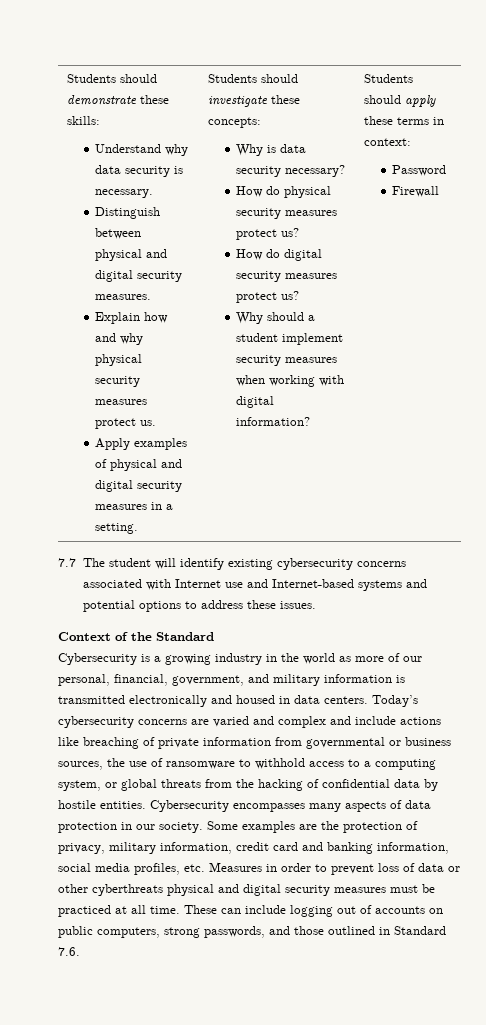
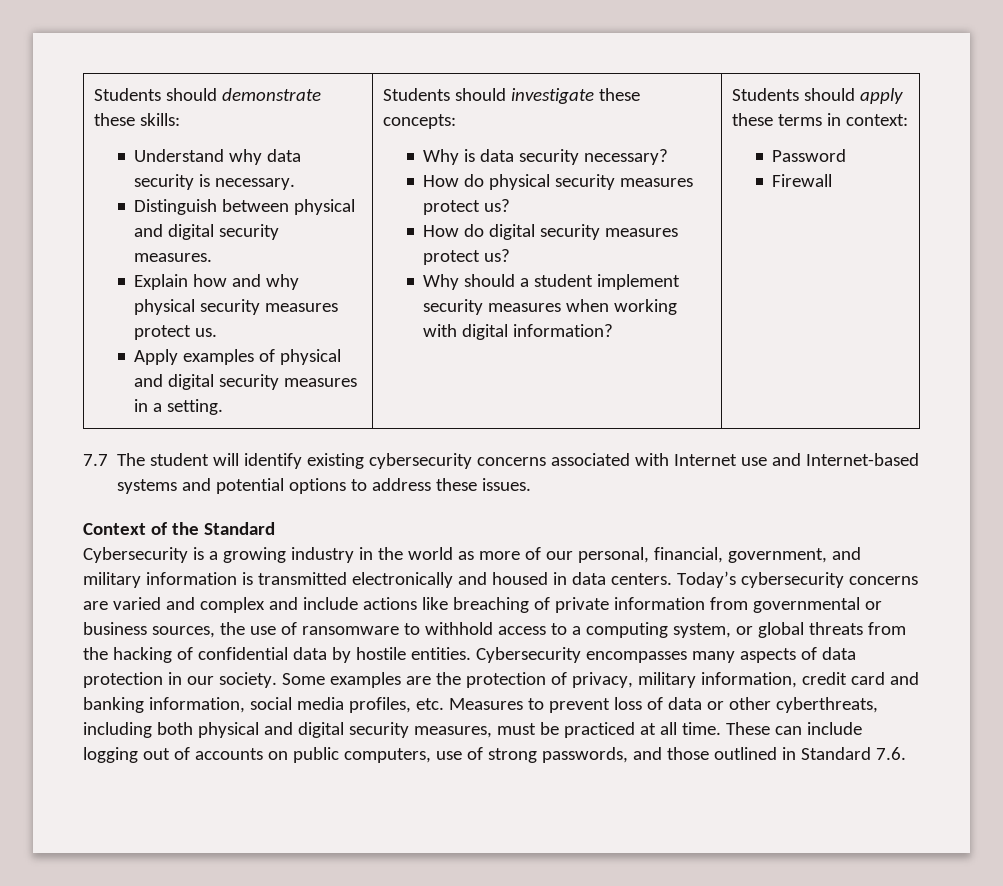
[266,863,311,872] in order -> (523, 704) none
[92,884,386,896] cyberthreats physical and digital security measures -> [775,697,878,713] [83,722,492,738] cyberthreats, including both physical and digital security measures,
(160, 932) none -> [435,747,483,760] use of

